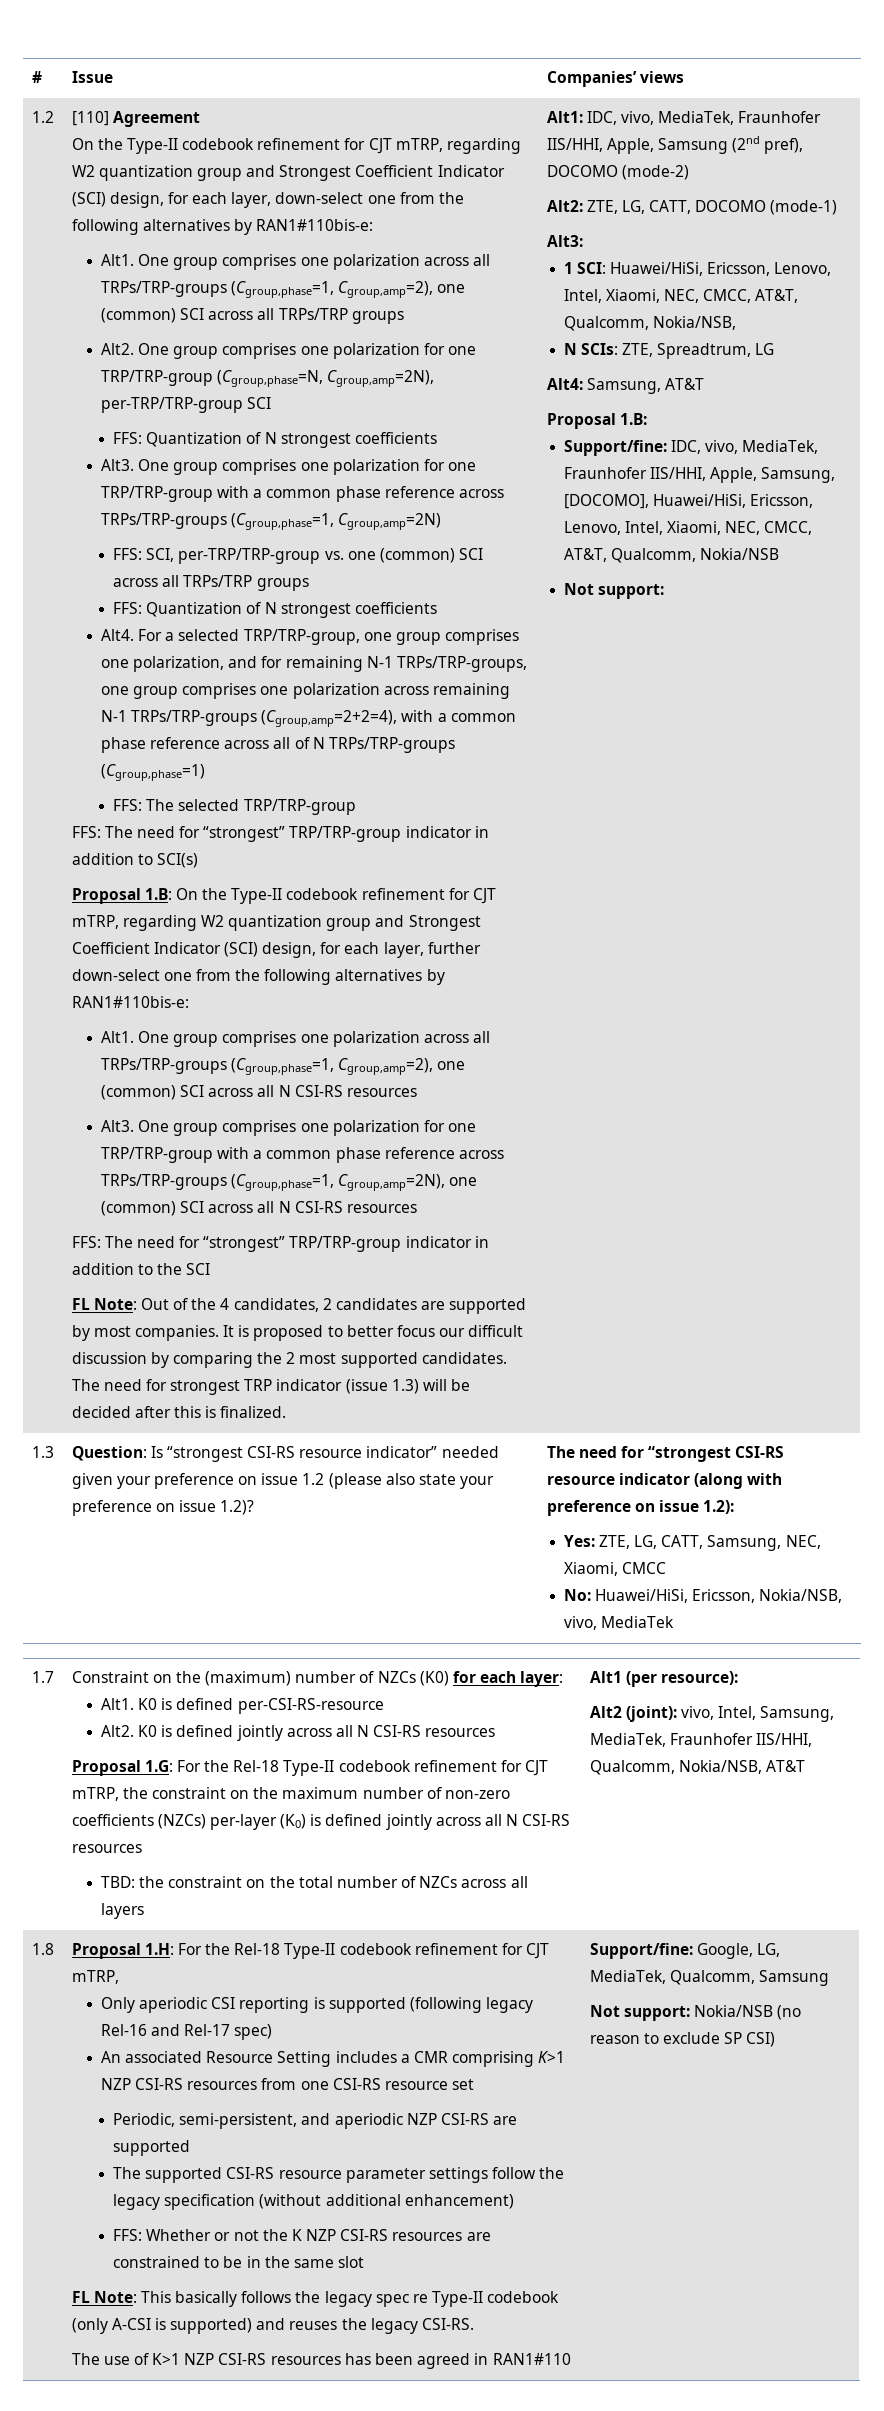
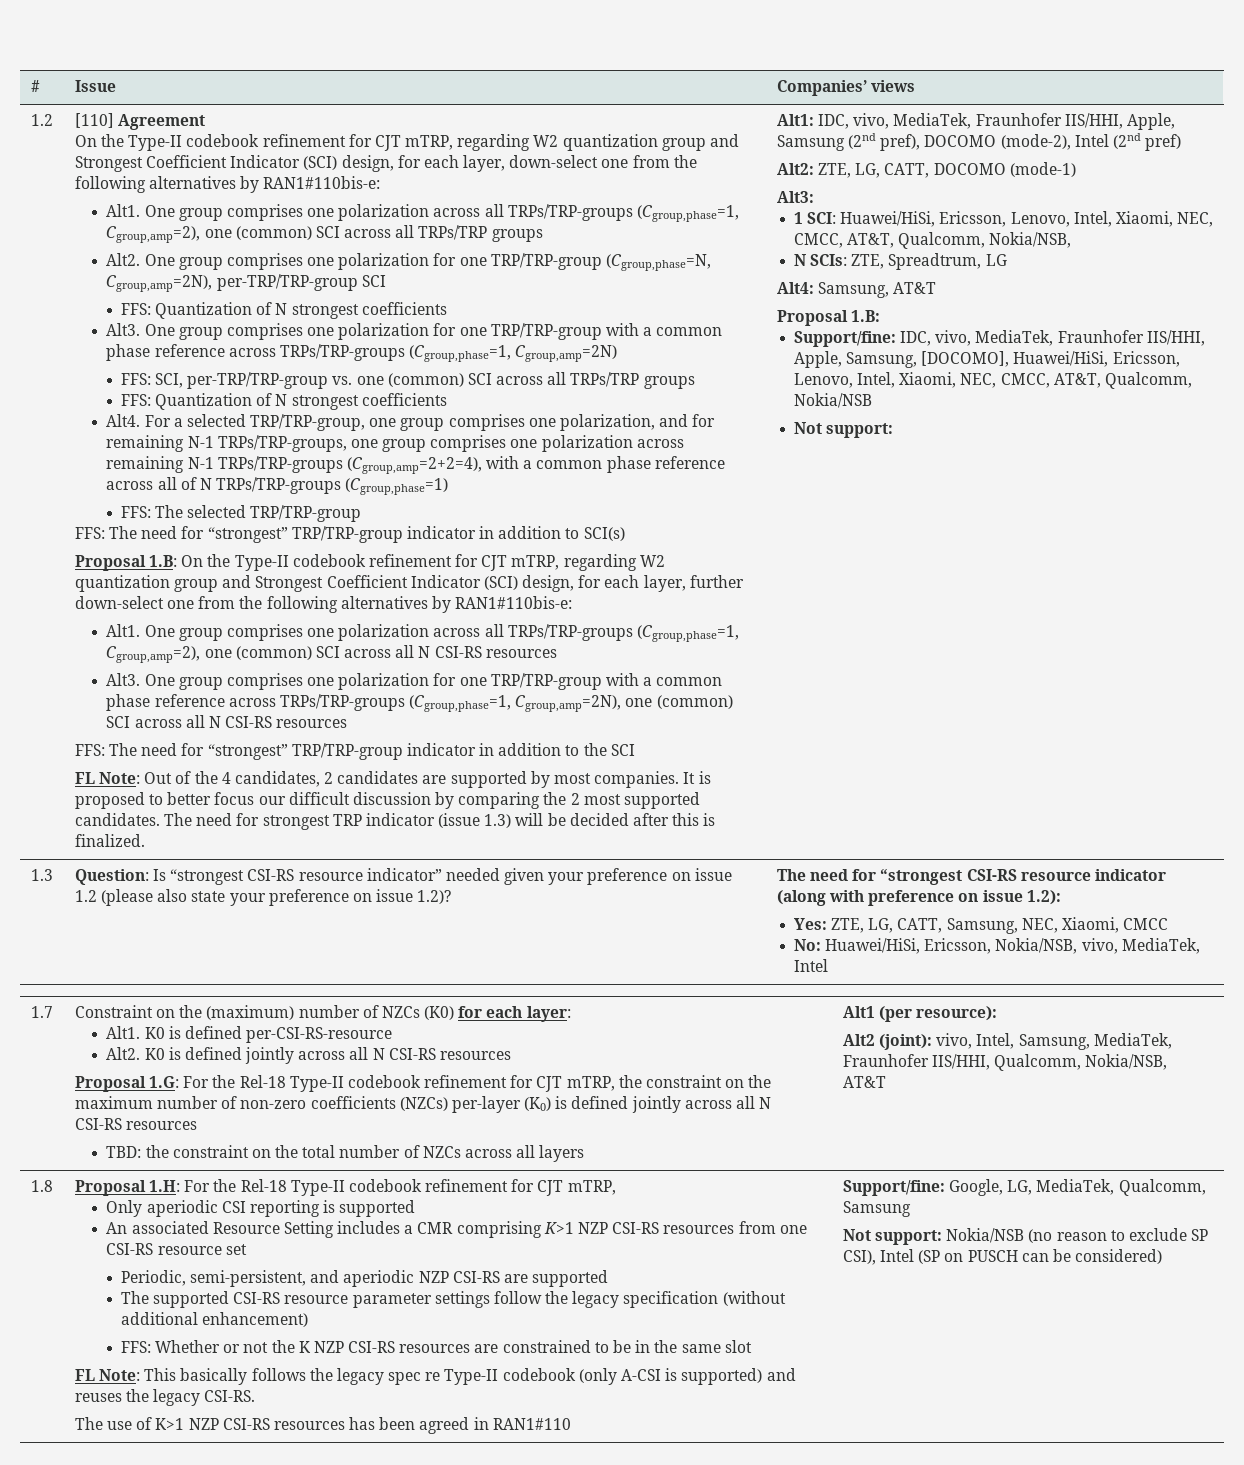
[621,165,689,180] (mode-2) -> [1000,133,1182,151] (mode-2), Intel (2nd pref)
[600,1616,674,1628] MediaTek -> [1121,938,1200,954] [793,959,828,972] MediaTek, Intel
[409,1997,534,2013] [100,2024,273,2040] (following legacy Rel-16 and Rel-17 spec) -> (416, 1208) none
[746,2032,776,2047] CSI) -> [842,1249,1163,1265] CSI), Intel (SP on PUSCH can be considered)

